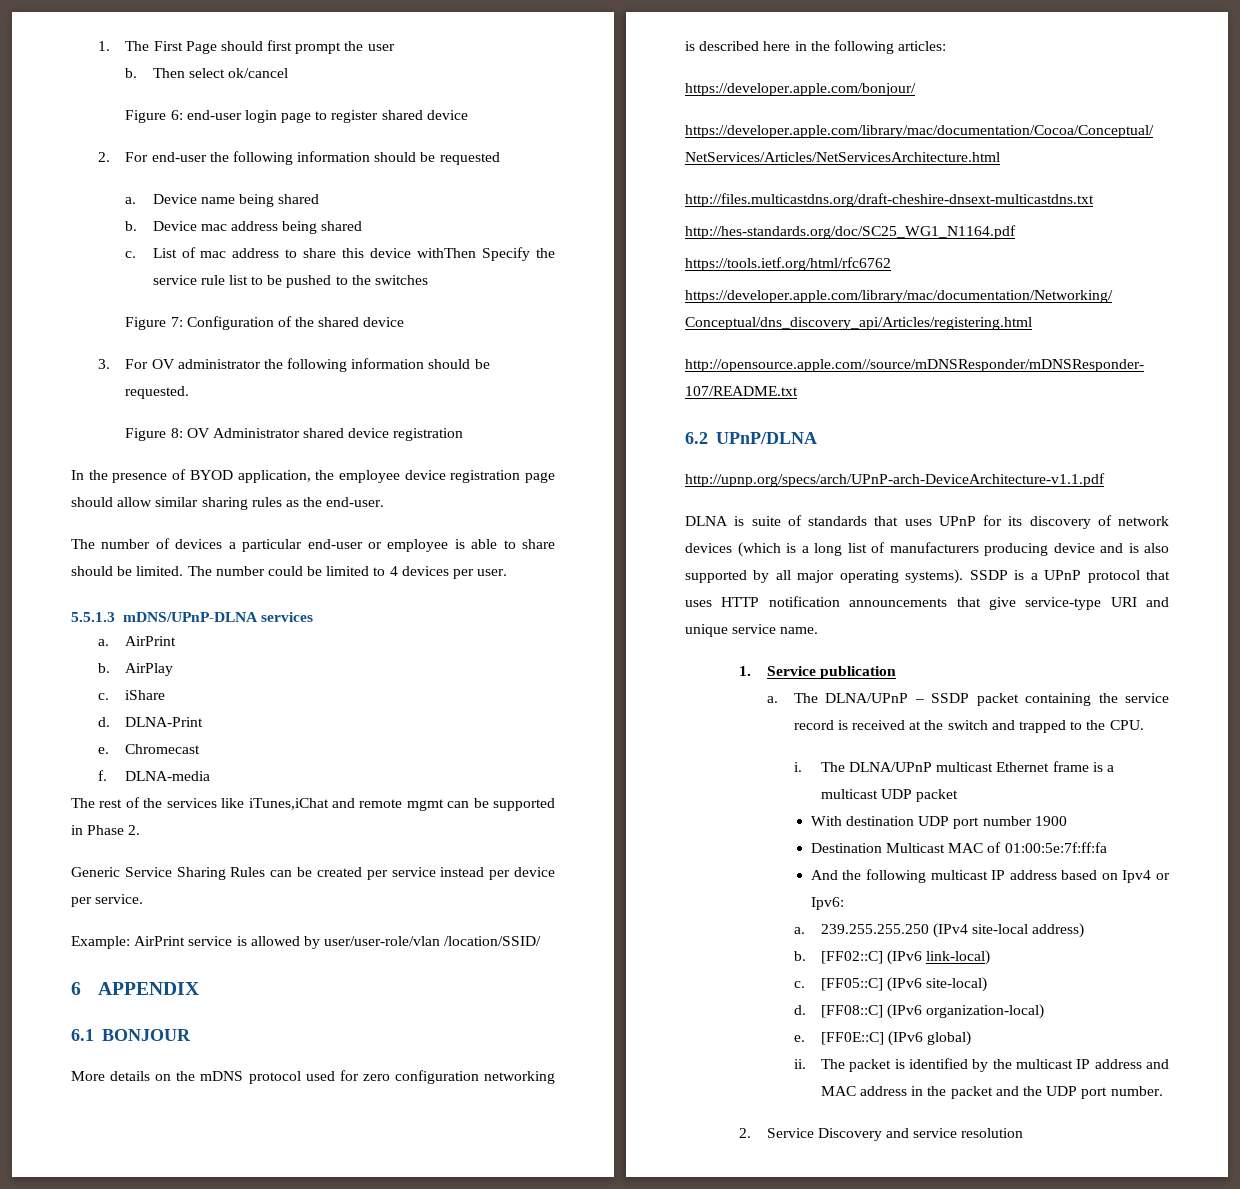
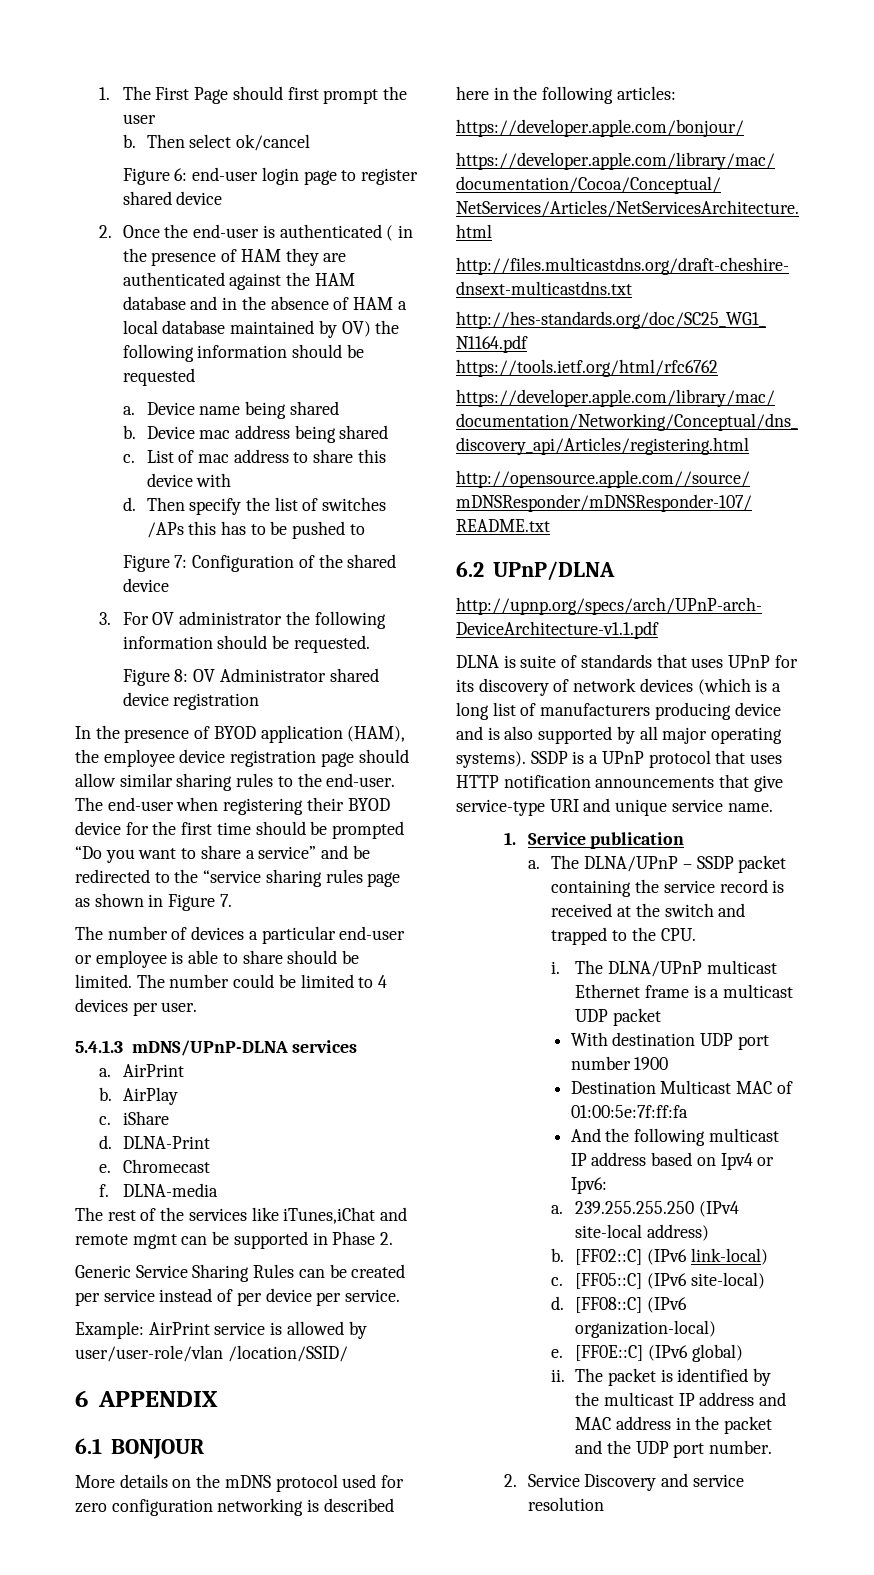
[125,152,207,162] For end-user -> [122,224,414,241] [122,248,347,266] [122,272,355,290] [122,296,407,310] [122,320,371,338] Once the end-user is authenticated ( in the presence of HAM they are authenticated against the HAM database and in the absence of HAM a local database maintained by OV)
[417,247,555,261] [152,275,248,285] withThen Specify the service rule list -> [196,473,232,487] [122,497,387,515] [146,521,246,538] with // d. Then specify the list of switches /APs this has
[351,275,429,285] the switches -> (365, 529) none
[237,470,311,483] application, -> [260,725,406,743] application (HAM),
[285,500,299,507] as -> [277,776,293,787] to
(385, 502) none -> [75,797,390,815] [75,821,405,839] [75,845,370,863] [75,869,401,887] [75,893,232,911] The end-user when registering their BYOD device for the first time should be prompted “Do you want to share a service” and be redirected to the “service sharing rules page as shown in Figure 7.
[71,612,115,622] 5.5.1.3 -> [75,1040,123,1053] 5.4.1.3
(485, 872) none -> [217,1289,234,1302] of

